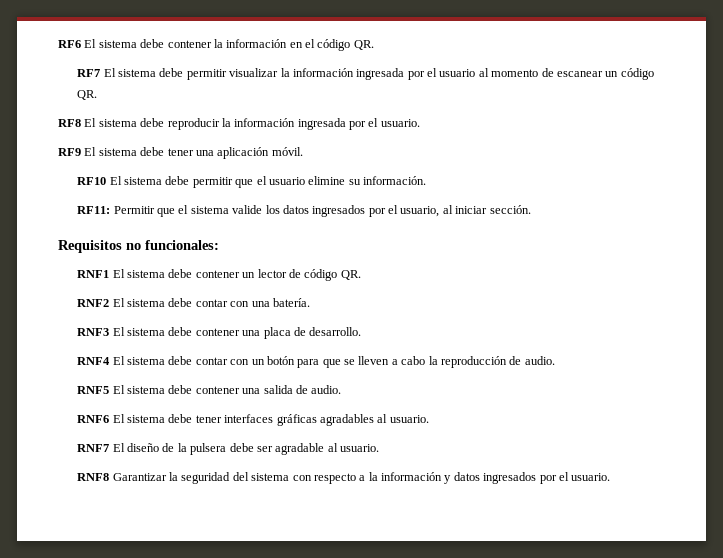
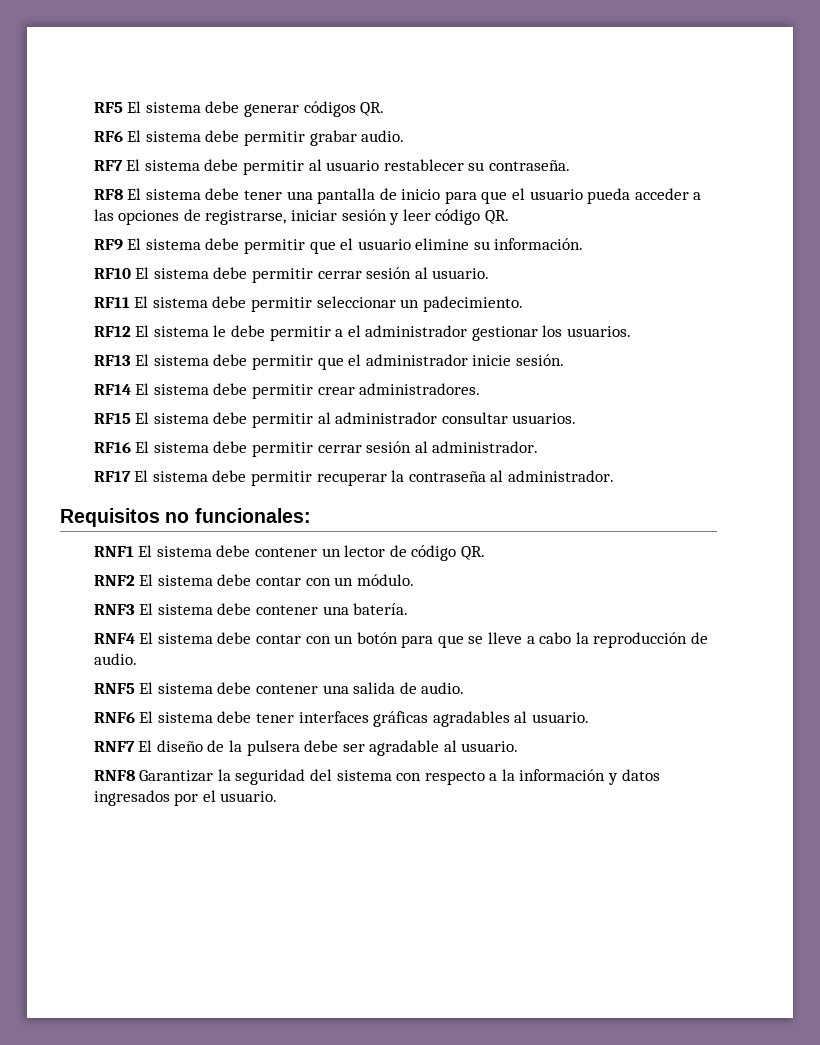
[58,39,374,51] RF6 El sistema debe contener la información en el código QR. -> [93,101,385,117] [93,130,405,146] RF5 El sistema debe generar códigos QR. // RF6 El sistema debe permitir grabar audio.
[229,68,654,80] [77,90,98,100] [58,118,420,130] [58,147,303,159] [77,177,107,185] visualizar la información ingresada por el usuario al momento de escanear un código QR. // RF8 El sistema debe reproducir la información ingresada por el usuario. // RF9 El sistema debe tener una aplicación móvil. // RF10 -> [308,159,570,171] [93,188,702,204] [93,209,509,225] [93,239,123,250] al usuario restablecer su contraseña. // RF8 El sistema debe tener una pantalla de inicio para que el usuario pueda acceder a las opciones de registrarse, iniciar sesión y leer código QR. // RF9
[77,205,531,217] RF11: Permitir que el sistema valide los datos ingresados por el usuario, al iniciar sección. -> [93,267,490,283] [93,296,523,312] [93,325,632,341] [93,354,564,370] [93,383,481,399] [93,412,577,428] [93,441,539,457] [93,470,614,486] RF10 El sistema debe permitir cerrar sesión al usuario. // RF11 El sistema debe permitir seleccionar un padecimiento. // RF12 El sistema le debe permitir a el administrador gestionar los usuarios. // RF13 El sistema debe permitir que el administrador inicie sesión. // RF14 El sistema debe permitir crear administradores. // RF15 El sistema debe permitir al administrador consultar usuarios. // RF16 El sistema debe permitir cerrar sesión al administrador. // RF17 El sistema debe permitir recuperar la contraseña al administrador.
[251,298,310,307] una batería. -> [334,574,414,586] un módulo.
[263,327,362,339] placa de desarrollo. -> [353,603,409,615] batería.
[358,356,390,365] lleven -> [488,632,523,644] lleve

